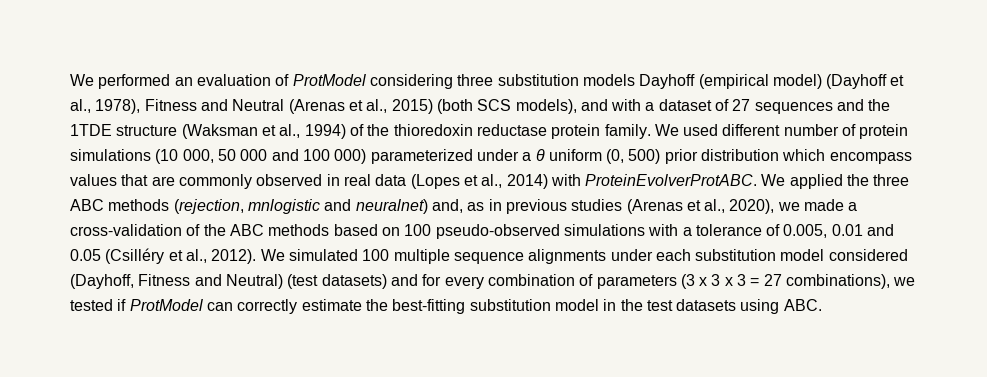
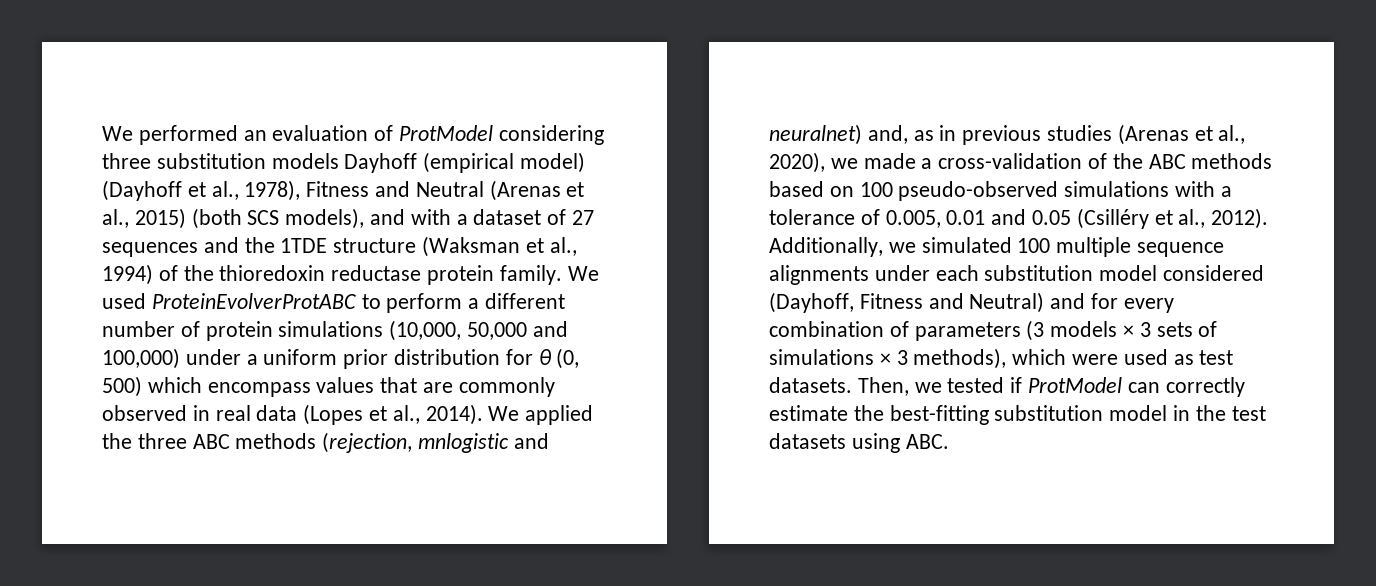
(719, 130) none -> [151,293,480,313] ProteinEvolverProtABC to perform a
[155,149,780,164] (10 000, 50 000 and 100 000) parameterized under a θ uniform (0, 500) prior distribution -> [389,320,568,341] [102,348,580,369] [102,376,142,397] (10,000, 50,000 and 100,000) under a uniform prior distribution for θ (0, 500)
[506,174,758,189] 2014) with ProteinEvolverProtABC. -> [425,404,483,425] 2014).
[260,249,285,261] We -> [769,237,916,257] Additionally, we
[287,274,387,289] (test datasets) -> (1045, 302) none
[699,274,891,289] x 3 x 3 = 27 combinations), -> [1050,321,1218,337] [769,348,1234,369] [769,377,909,396] models × 3 sets of simulations × 3 methods), which were used as test datasets. Then,

